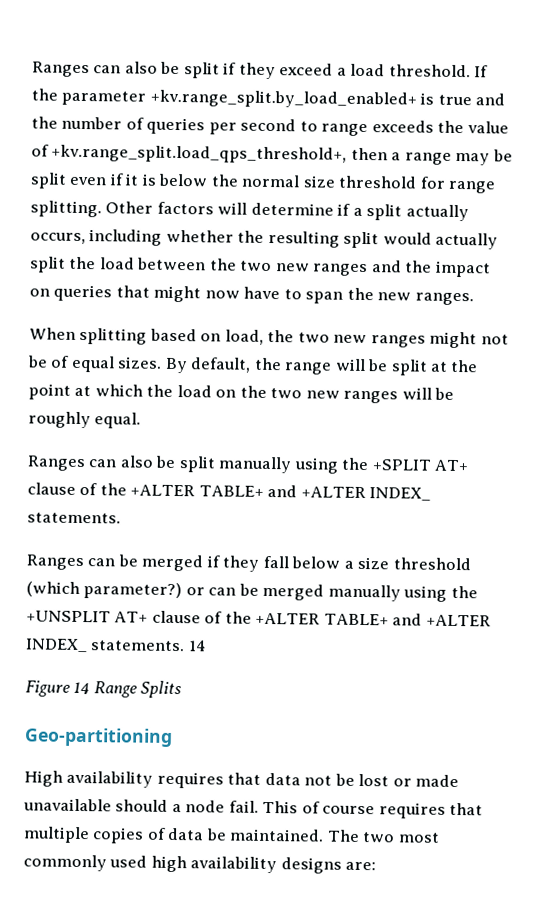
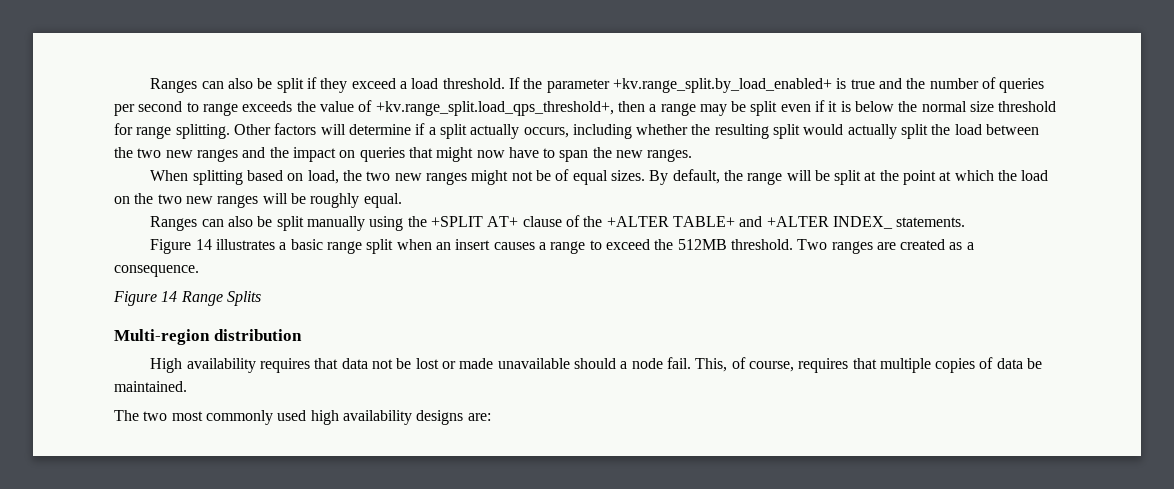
[26,554,471,572] [26,581,478,602] [26,610,491,627] [25,638,207,653] Ranges can be merged if they fall below a size threshold (which parameter?) or can be merged manually using the +UNSPLIT AT+ clause of the +ALTER TABLE+ and +ALTER INDEX_ statements. 14 -> [150,239,974,254] [114,265,199,277] Figure 14 illustrates a basic range split when an insert causes a range to exceed the 512MB threshold. Two ranges are created as a consequence.
[24,727,173,747] Geo-partitioning -> [114,329,302,345] Multi-region distribution
[262,800,376,815] This of course -> [695,357,794,372] This, of course,
(325, 835) none -> (187, 386) //

